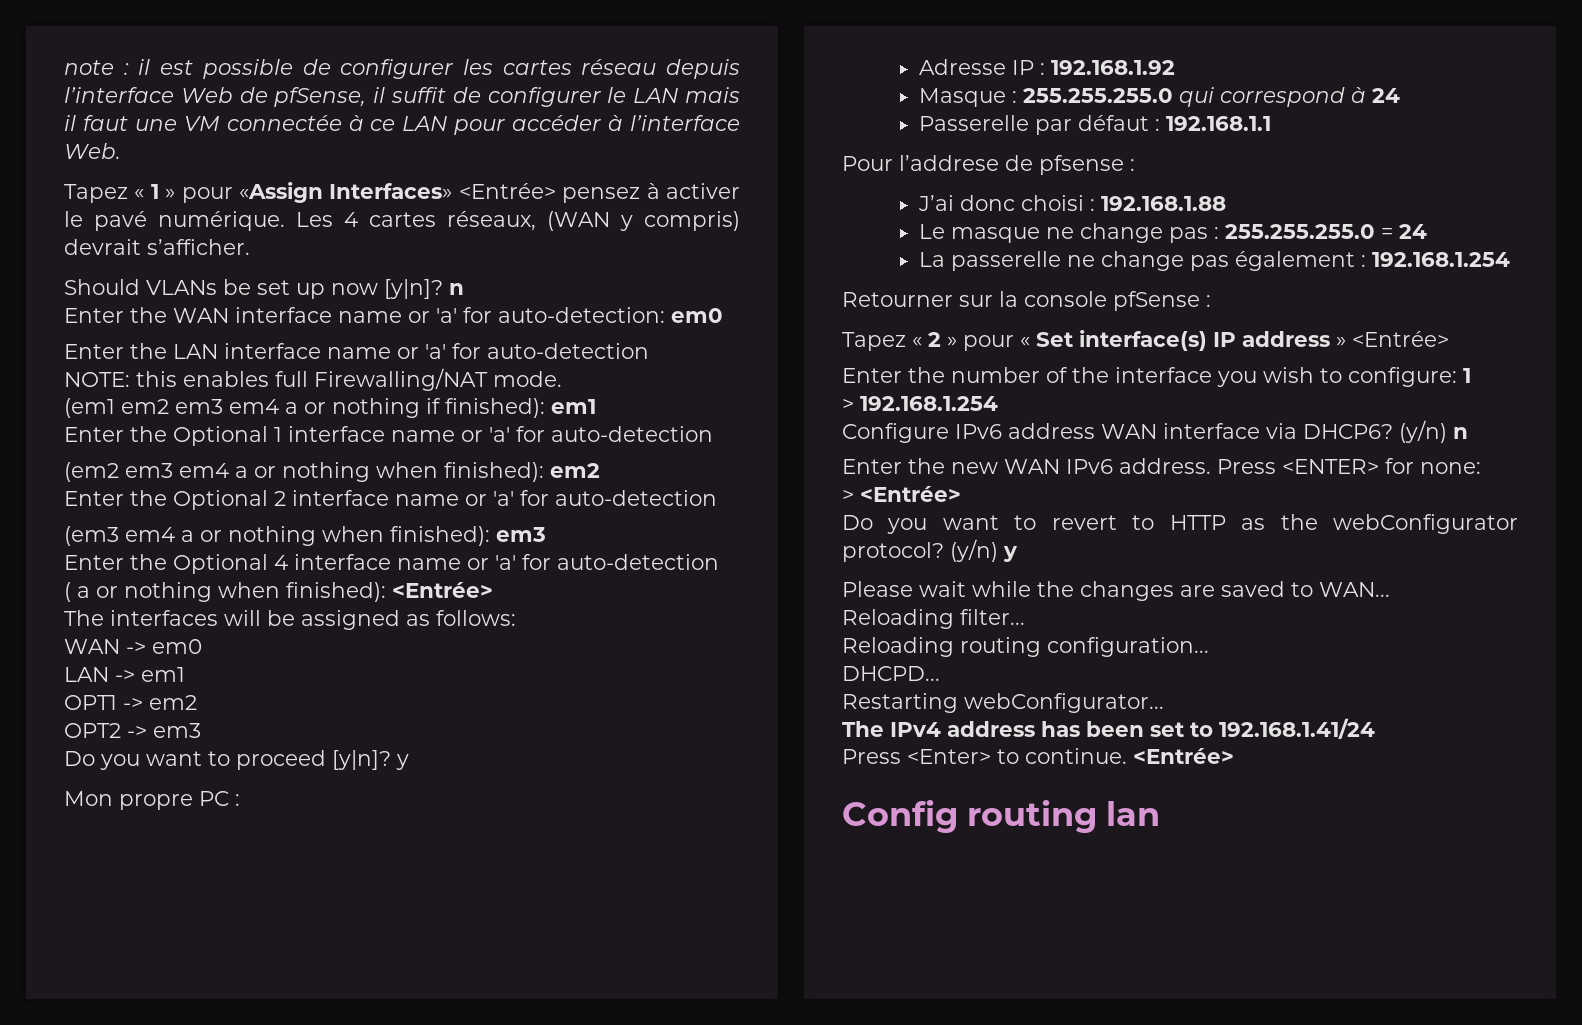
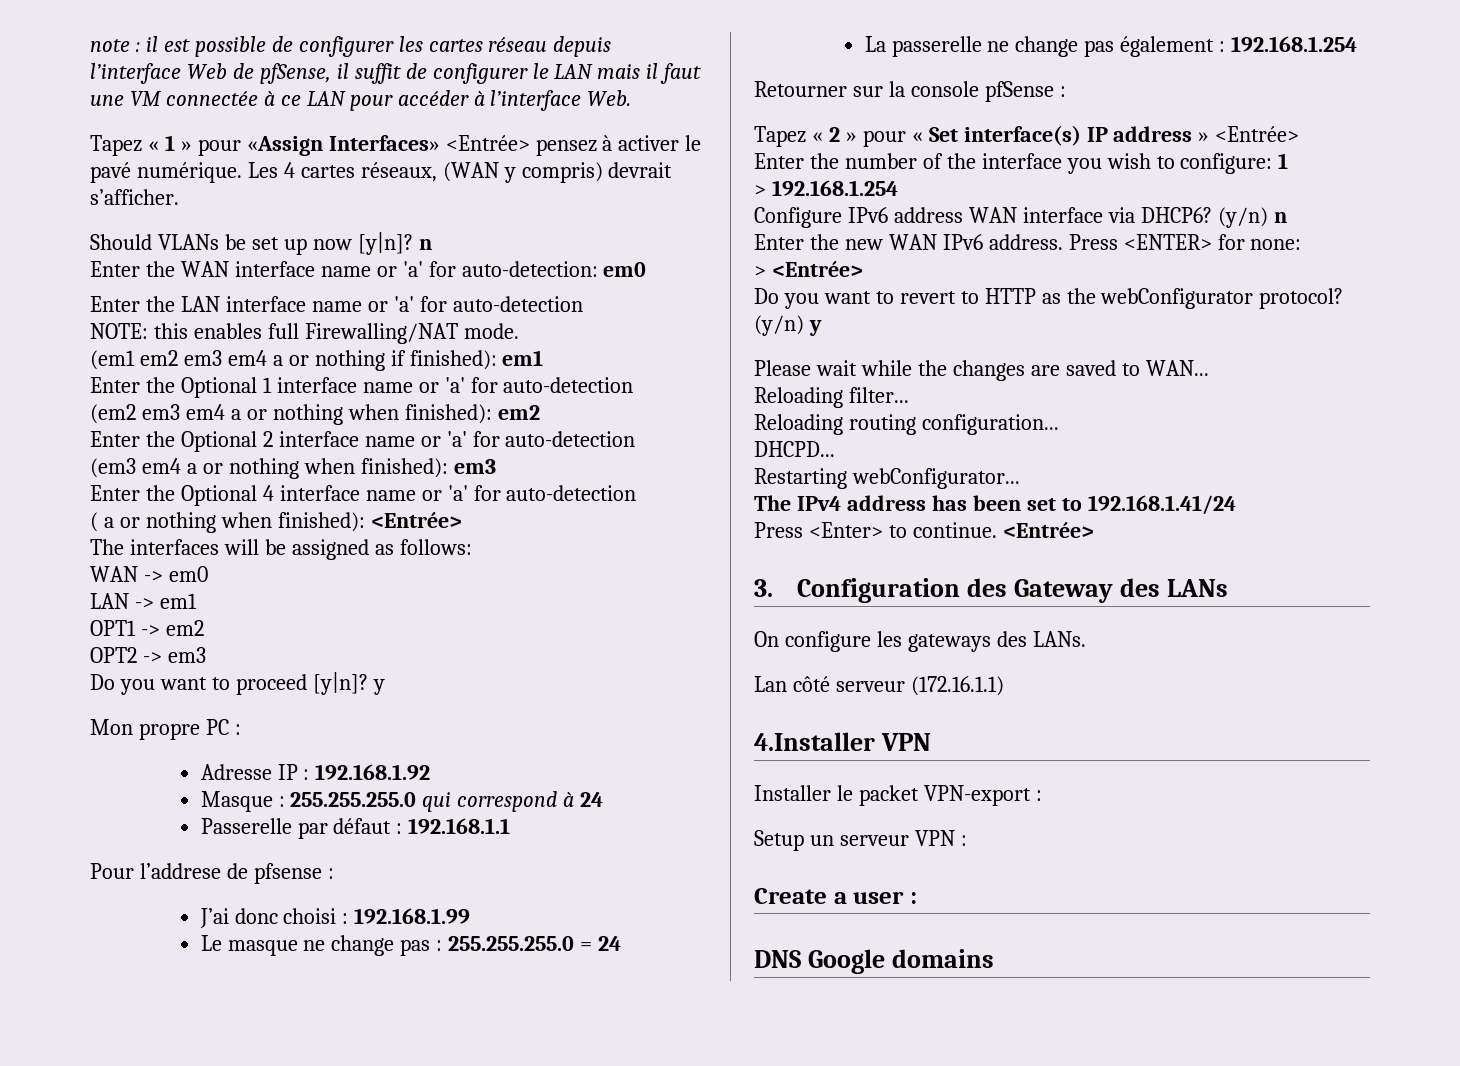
[1101,196,1227,211] 192.168.1.88 -> [354,908,471,924] 192.168.1.99
[842,800,1161,833] Config routing lan -> [754,578,1228,603] [754,631,1086,652] [754,676,1004,696] [754,732,931,751] [754,785,1042,806] [754,830,967,851] [754,888,917,904] [754,949,994,974] 3. Configuration des Gateway des LANs // On configure les gateways des LANs. // Lan côté serveur (172.16.1.1) // 4.Installer VPN // Installer le packet VPN-export : // Setup un serveur VPN : // Create a user : // DNS Google domains

